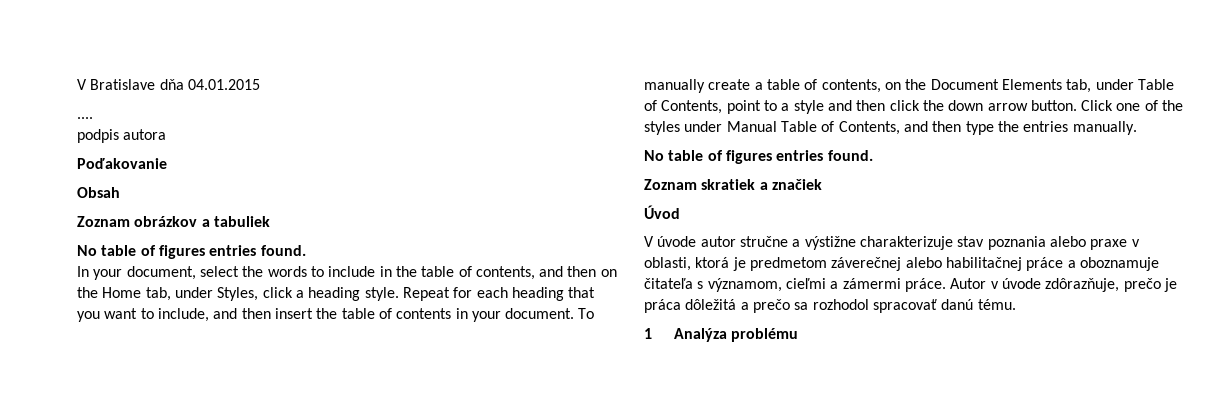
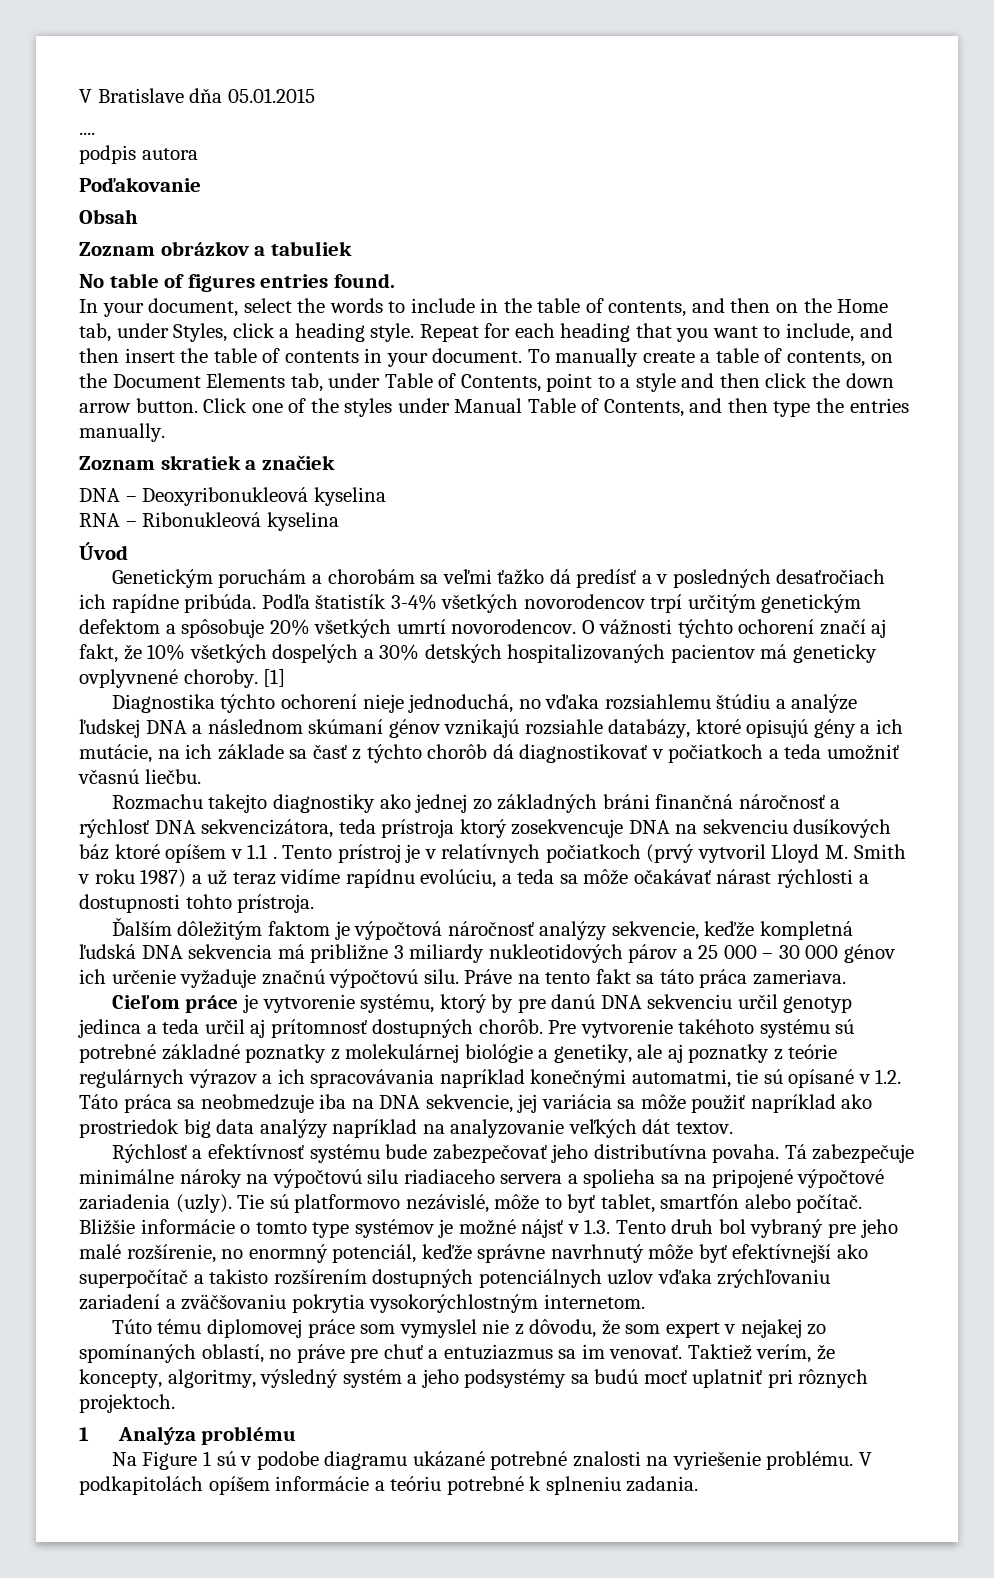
[187,79,260,90] 04.01.2015 -> [227,88,315,103] 05.01.2015
[644,150,873,164] [644,179,822,190] [644,205,680,219] [644,236,1140,250] [644,257,1159,271] [644,278,1177,292] [644,299,1016,313] [644,328,799,342] No table of figures entries found. // Zoznam skratiek a značiek // Úvod // V úvode autor stručne a výstižne charakterizuje stav poznania alebo praxe v oblasti, ktorá je predmetom záverečnej alebo habilitačnej práce a oboznamuje čitateľa s významom, cieľmi a zámermi práce. Autor v úvode zdôrazňuje, prečo je práca dôležitá a prečo sa rozhodol spracovať danú tému. // 1 Analýza problému -> [79,455,335,470] [79,487,386,506] [79,512,339,531] [79,542,128,560] [111,569,886,588] [79,594,862,613] [79,619,887,638] [79,644,877,663] [79,669,286,688] [111,694,858,713] [79,719,903,738] [79,744,900,763] [78,769,201,784] [111,794,841,813] [79,819,892,838] [79,844,906,863] [78,869,869,888] [79,894,315,913] [111,917,853,940] [79,944,896,963] [79,969,846,988] [111,994,853,1013] [78,1019,855,1038] [79,1044,838,1063] [79,1069,902,1088] [79,1094,873,1113] [79,1119,733,1138] [111,1144,915,1163] [79,1169,885,1188] [79,1194,863,1213] [79,1219,898,1238] [79,1244,868,1263] [79,1269,831,1288] [79,1294,645,1313] [111,1319,827,1338] [79,1344,835,1363] [79,1369,869,1388] [79,1394,175,1413] [79,1426,297,1445] [111,1451,872,1470] [79,1476,699,1495] Zoznam skratiek a značiek // DNA – Deoxyribonukleová kyselina // RNA – Ribonukleová kyselina // Úvod // Genetickým poruchám a chorobám sa veľmi ťažko dá predísť a v posledných desaťročiach ich rapídne pribúda. Podľa štatistík 3-4% všetkých novorodencov trpí určitým genetickým defektom a spôsobuje 20% všetkých umrtí novorodencov. O vážnosti týchto ochorení značí aj fakt, že 10% všetkých dospelých a 30% detských hospitalizovaných pacientov má geneticky ovplyvnené choroby. [1] // Diagnostika týchto ochorení nieje jednoduchá, no vďaka rozsiahlemu štúdiu a analýze ľudskej DNA a následnom skúmaní génov vznikajú rozsiahle databázy, ktoré opisujú gény a ich mutácie, na ich základe sa časť z týchto chorôb dá diagnostikovať v počiatkoch a teda umožniť včasnú liečbu. // Rozmachu takejto diagnostiky ako jednej zo základných bráni finančná náročnosť a rýchlosť DNA sekvencizátora, teda prístroja ktorý zosekvencuje DNA na sekvenciu dusíkových báz ktoré opíšem v 1.1 . Tento prístroj je v relatívnych počiatkoch (prvý vytvoril Lloyd M. Smith v roku 1987) a už teraz vidíme rapídnu evolúciu, a teda sa môže očakávať nárast rýchlosti a dostupnosti tohto prístroja. // Ďalším dôležitým faktom je výpočtová náročnosť analýzy sekvencie, keďže kompletná ľudská DNA sekvencia má približne 3 miliardy nukleotidových párov a 25 000 – 30 000 génov ich určenie vyžaduje značnú výpočtovú silu. Práve na tento fakt sa táto práca zameriava. // Cieľom práce je vytvorenie systému, ktorý by pre danú DNA sekvenciu určil genotyp jedinca a teda určil aj prítomnosť dostupných chorôb. Pre vytvorenie takéhoto systému sú potrebné základné poznatky z molekulárnej biológie a genetiky, ale aj poznatky z teórie regulárnych výrazov a ich spracovávania napríklad konečnými automatmi, tie sú opísané v 1.2. Táto práca sa neobmedzuje iba na DNA sekvencie, jej variácia sa môže použiť napríklad ako prostriedok big data analýzy napríklad na analyzovanie veľkých dát textov. // Rýchlosť a efektívnosť systému bude zabezpečovať jeho distributívna povaha. Tá zabezpečuje minimálne nároky na výpočtovú silu riadiaceho servera a spolieha sa na pripojené výpočtové zariadenia (uzly). Tie sú platformovo nezávislé, môže to byť tablet, smartfón alebo počítač. Bližšie informácie o tomto type systémov je možné nájsť v 1.3. Tento druh bol vybraný pre jeho malé rozšírenie, no enormný potenciál, keďže správne navrhnutý môže byť efektívnejší ako superpočítač a takisto rozšírením dostupných potenciálnych uzlov vďaka zrýchľovaniu zariadení a zväčšovaniu pokrytia vysokorýchlostným internetom. // Túto tému diplomovej práce som vymyslel nie z dôvodu, že som expert v nejakej zo spomínaných oblastí, no práve pre chuť a entuziazmus sa im venovať. Taktiež verím, že koncepty, algoritmy, výsledný systém a jeho podsystémy sa budú mocť uplatniť pri rôznych projektoch. // 1 Analýza problému // Na Figure 1 sú v podobe diagramu ukázané potrebné znalosti na vyriešenie problému. V podkapitolách opíšem informácie a teóriu potrebné k splneniu zadania.

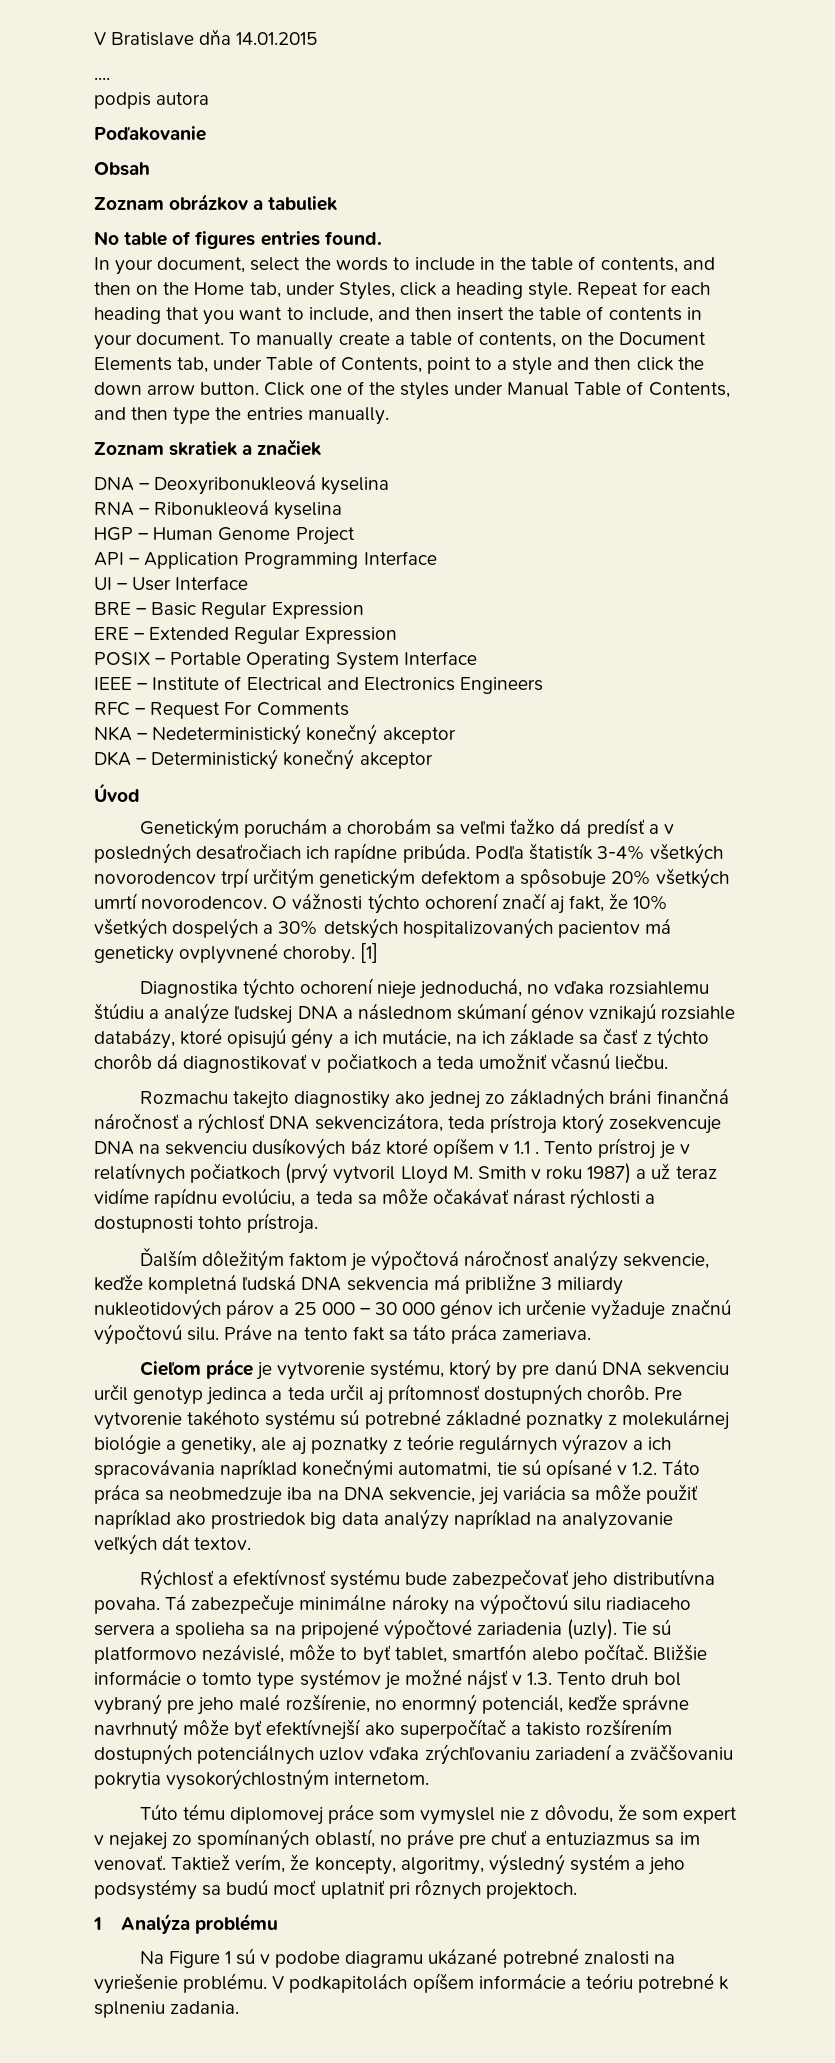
[227,88,315,103] 05.01.2015 -> [236,32,318,45] 14.01.2015
(339, 521) none -> [94,527,355,545] [94,551,437,569] [94,576,249,591] [94,602,364,619] [94,627,397,644] [94,651,477,670] [94,676,543,694] [94,702,349,719] [94,724,456,745] [94,749,433,770] // HGP – Human Genome Project // API – Application Programming Interface // UI – User Interface // BRE – Basic Regular Expression // ERE – Extended Regular Expression // POSIX – Portable Operating System Interface // IEEE – Institute of Electrical and Electronics Engineers // RFC – Request For Comments // NKA – Nedeterministický konečný akceptor // DKA – Deterministický konečný akceptor

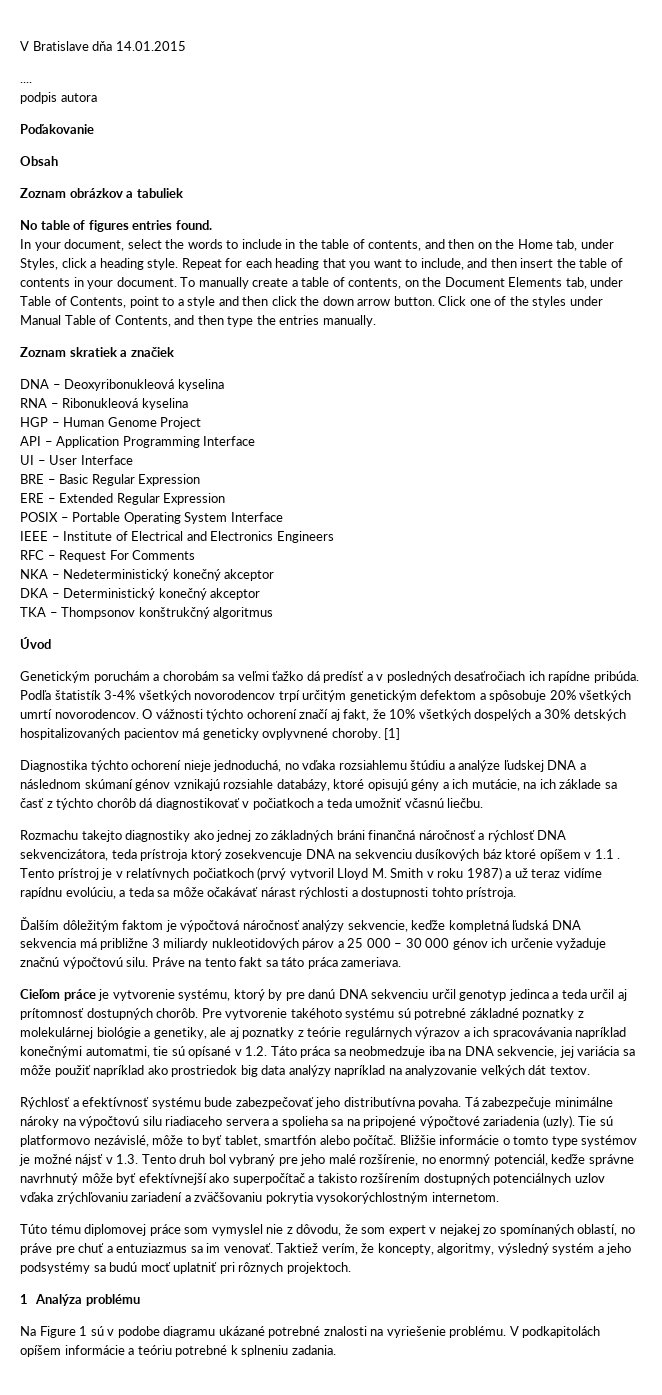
(433, 760) none -> [20,607,274,619] // TKA – Thompsonov konštrukčný algoritmus

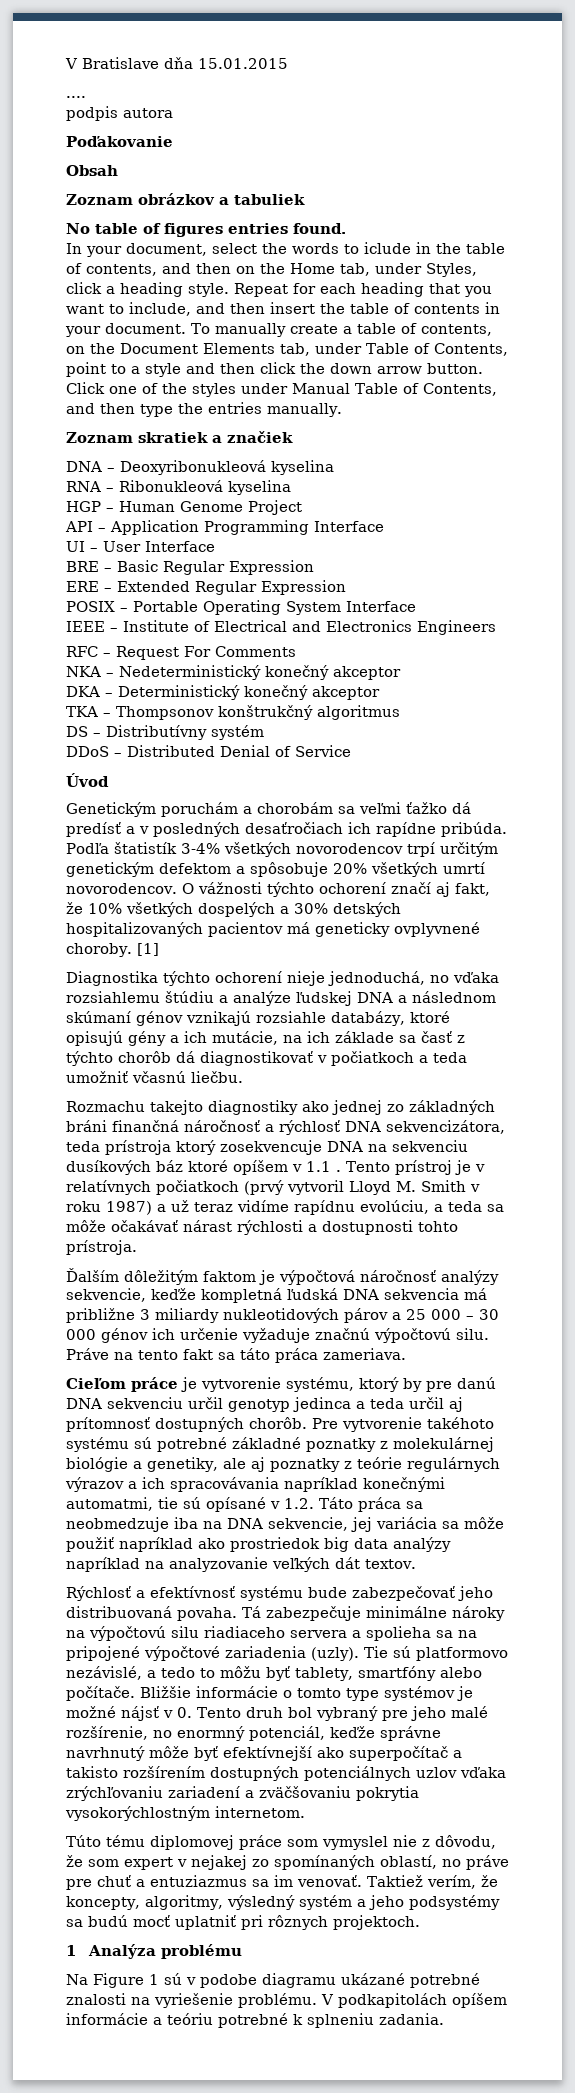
[115,41,186,51] 14.01.2015 -> [198,58,288,69] 15.01.2015
[241,239,282,249] include -> [364,242,411,254] iclude
(274, 613) none -> [66,725,264,740] [66,745,351,757] // DS – Distributívny systém // DDoS – Distributed Denial of Service
[343,1097,415,1107] distributívna -> [66,1606,172,1618] distribuovaná
[152,1135,397,1147] môže to byť tablet, smartfón alebo počítač. -> [147,1666,482,1681] [66,1686,135,1701] a tedo to môžu byť tablety, smartfóny alebo počítače.
[116,1154,139,1164] 1.3. -> [177,1707,192,1718] 0.

